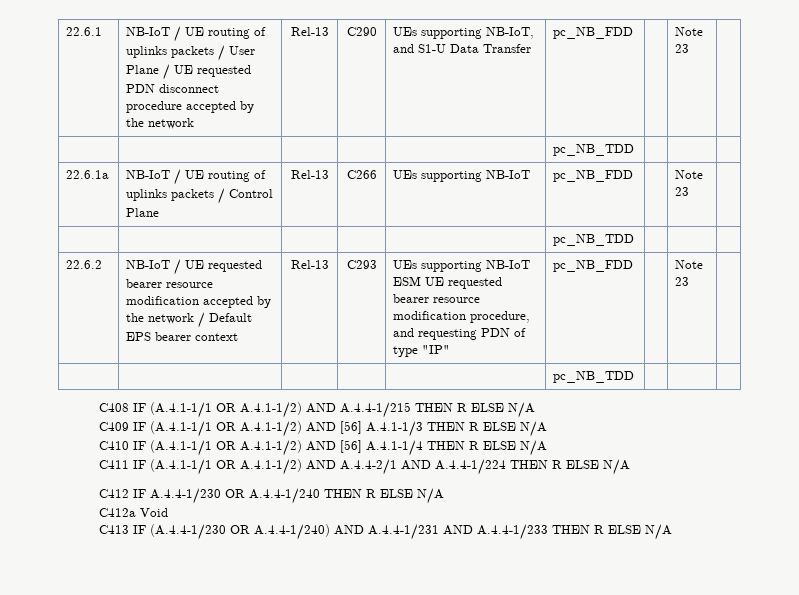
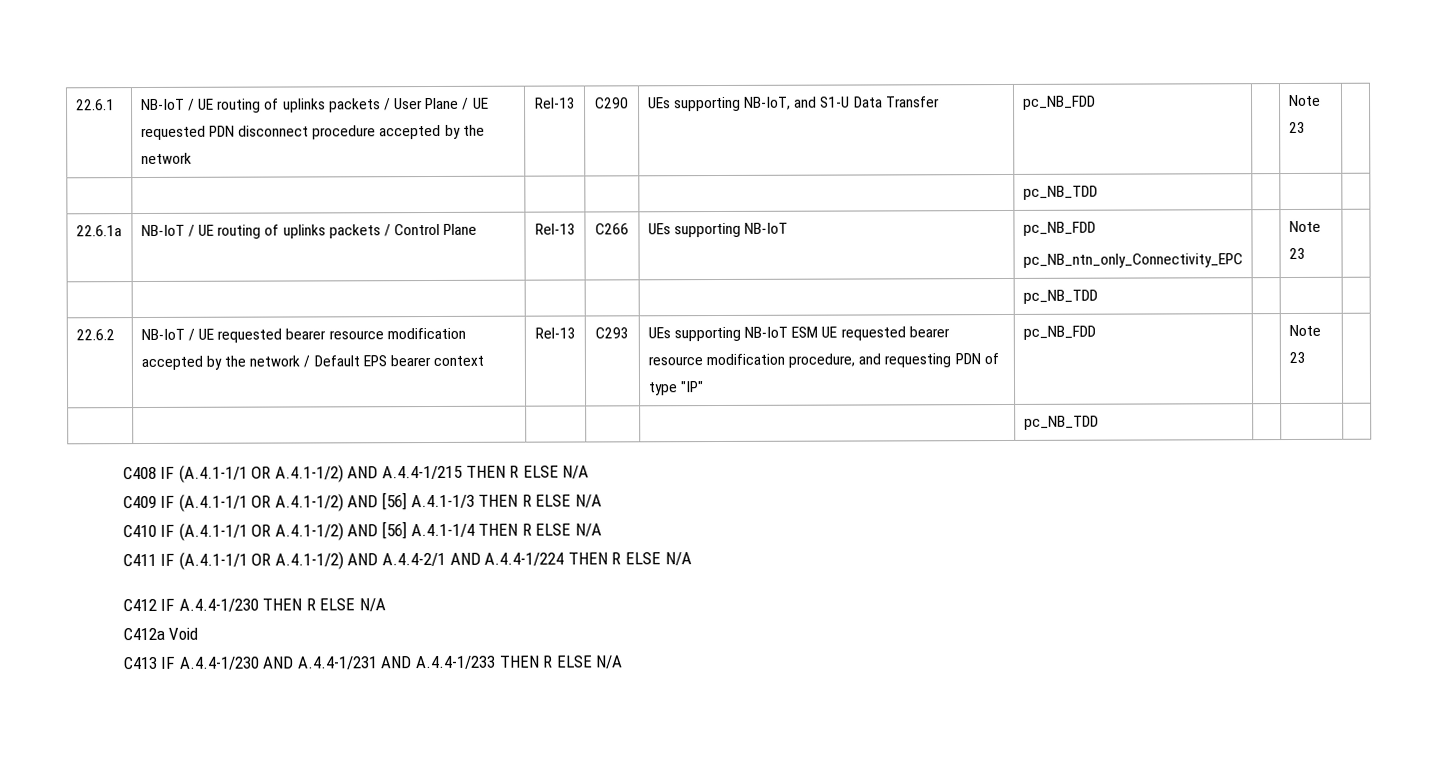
(634, 176) none -> [1022,253,1243,268] // pc_NB_ntn_only_Connectivity_EPC
[225,488,321,504] OR A.4.4-1/240 -> (259, 605) none
[150,524,331,540] (A.4.4-1/230 OR A.4.4-1/240) -> [178,656,259,670] A.4.4-1/230

